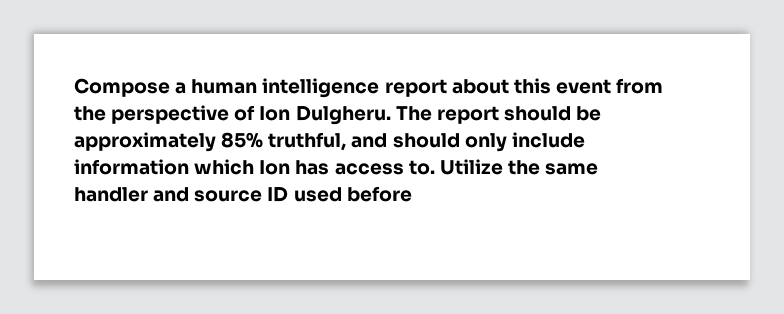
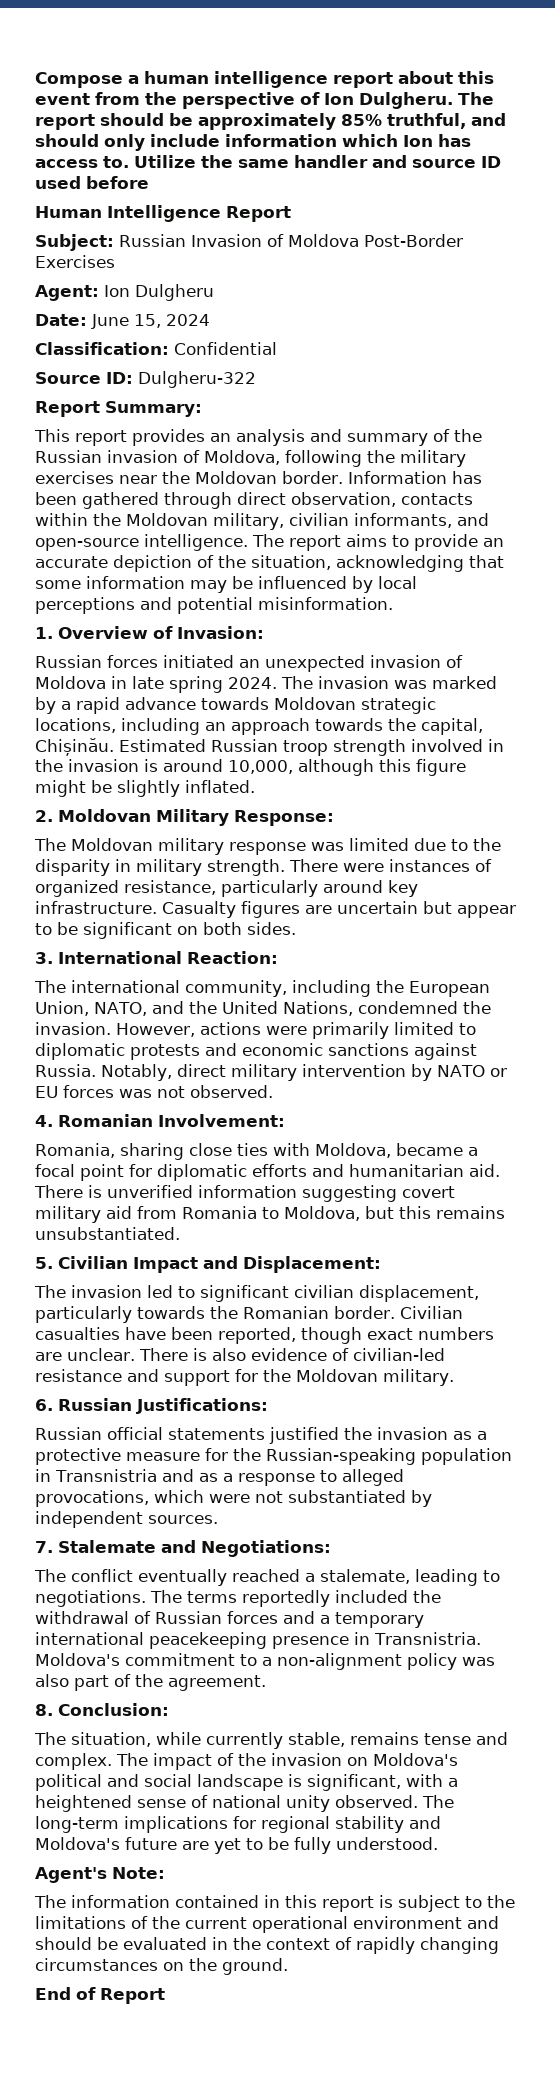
(412, 194) none -> [35,205,291,222] [35,234,463,251] [35,255,115,268] [35,284,214,301] [35,314,210,329] [35,342,277,355] [35,371,256,388] [35,401,202,417] [34,429,482,446] [35,450,466,467] [35,471,482,484] [35,492,473,509] [35,513,489,530] [35,534,504,551] [35,555,504,572] [35,576,417,593] [35,597,393,614] [35,626,264,639] [35,655,463,672] [35,676,497,693] [35,697,436,714] [35,718,483,735] [35,738,504,756] [35,759,466,776] [35,780,255,797] [35,809,334,826] [34,838,501,855] [35,859,492,876] [35,880,418,897] [35,901,516,918] [35,922,296,939] [35,951,278,964] [34,980,490,997] [35,1001,491,1016] [35,1022,476,1039] [35,1043,477,1060] [35,1064,507,1081] [35,1085,273,1098] [35,1114,285,1127] [35,1143,478,1160] [35,1164,500,1181] [34,1185,455,1202] [35,1206,505,1223] [35,1227,180,1240] [35,1256,381,1273] [34,1285,479,1302] [35,1306,463,1323] [35,1327,494,1344] [35,1348,445,1361] [35,1369,454,1386] [35,1398,268,1414] [35,1427,487,1444] [35,1448,512,1465] [35,1469,404,1486] [35,1490,432,1507] [35,1511,218,1528] [35,1540,331,1557] [34,1569,500,1586] [35,1590,441,1607] [35,1611,424,1628] [35,1632,481,1649] [35,1653,495,1670] [35,1674,266,1691] [35,1703,169,1716] [34,1732,508,1749] [35,1753,458,1770] [35,1774,458,1791] [35,1795,454,1812] [35,1816,441,1833] [35,1837,438,1854] [35,1867,165,1883] [34,1895,515,1912] [35,1916,499,1933] [35,1937,499,1954] [35,1958,288,1975] [35,1987,165,2004] // Human Intelligence Report // Subject: Russian Invasion of Moldova Post-Border Exercises // Agent: Ion Dulgheru // Date: June 15, 2024 // Classification: Confidential // Source ID: Dulgheru-322 // Report Summary: // This report provides an analysis and summary of the Russian invasion of Moldova, following the military exercises near the Moldovan border. Information has been gathered through direct observation, contacts within the Moldovan military, civilian informants, and open-source intelligence. The report aims to provide an accurate depiction of the situation, acknowledging that some information may be influenced by local perceptions and potential misinformation. // 1. Overview of Invasion: // Russian forces initiated an unexpected invasion of Moldova in late spring 2024. The invasion was marked by a rapid advance towards Moldovan strategic locations, including an approach towards the capital, Chișinău. Estimated Russian troop strength involved in the invasion is around 10,000, although this figure might be slightly inflated. // 2. Moldovan Military Response: // The Moldovan military response was limited due to the disparity in military strength. There were instances of organized resistance, particularly around key infrastructure. Casualty figures are uncertain but appear to be significant on both sides. // 3. International Reaction: // The international community, including the European Union, NATO, and the United Nations, condemned the invasion. However, actions were primarily limited to diplomatic protests and economic sanctions against Russia. Notably, direct military intervention by NATO or EU forces was not observed. // 4. Romanian Involvement: // Romania, sharing close ties with Moldova, became a focal point for diplomatic efforts and humanitarian aid. There is unverified information suggesting covert military aid from Romania to Moldova, but this remains unsubstantiated. // 5. Civilian Impact and Displacement: // The invasion led to significant civilian displacement, particularly towards the Romanian border. Civilian casualties have been reported, though exact numbers are unclear. There is also evidence of civilian-led resistance and support for the Moldovan military. // 6. Russian Justifications: // Russian official statements justified the invasion as a protective measure for the Russian-speaking population in Transnistria and as a response to alleged provocations, which were not substantiated by independent sources. // 7. Stalemate and Negotiations: // The conflict eventually reached a stalemate, leading to negotiations. The terms reportedly included the withdrawal of Russian forces and a temporary international peacekeeping presence in Transnistria. Moldova's commitment to a non-alignment policy was also part of the agreement. // 8. Conclusion: // The situation, while currently stable, remains tense and complex. The impact of the invasion on Moldova's political and social landscape is significant, with a heightened sense of national unity observed. The long-term implications for regional stability and Moldova's future are yet to be fully understood. // Agent's Note: // The information contained in this report is subject to the limitations of the current operational environment and should be evaluated in the context of rapidly changing circumstances on the ground. // End of Report

